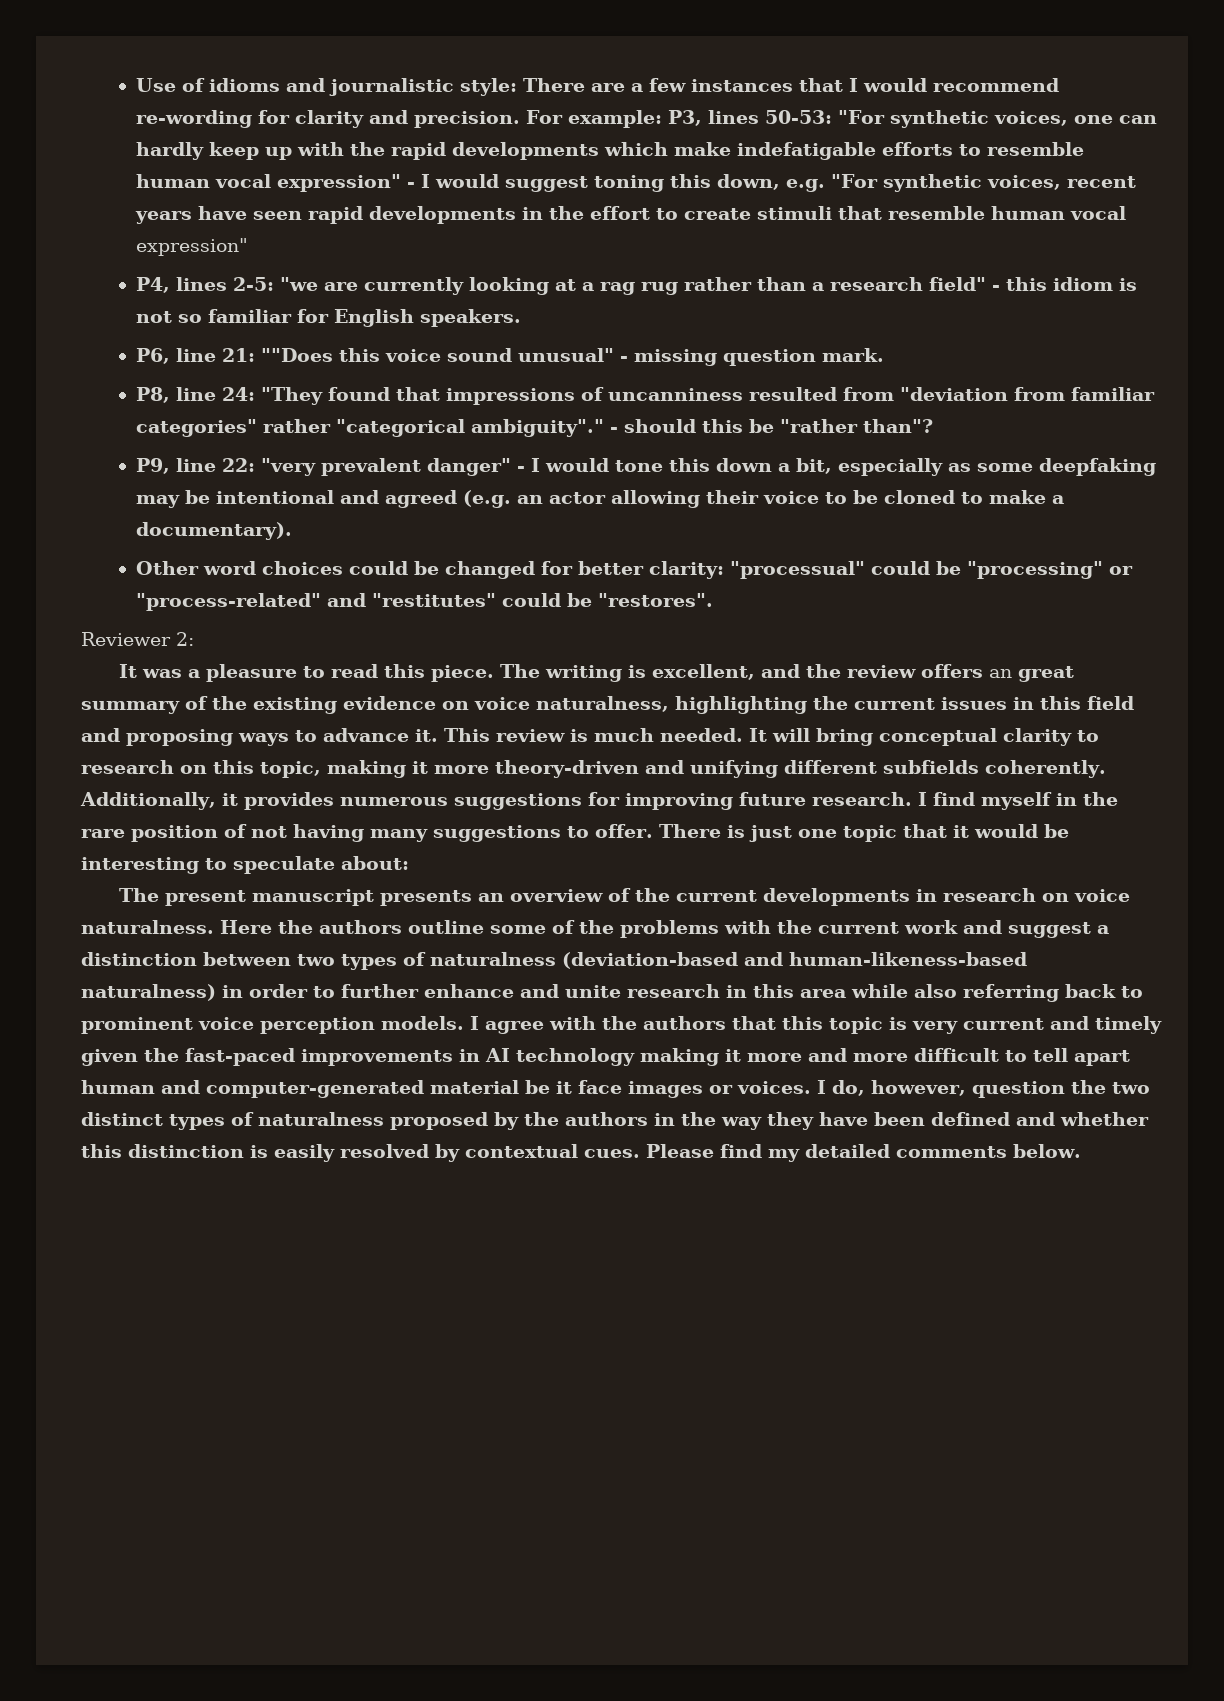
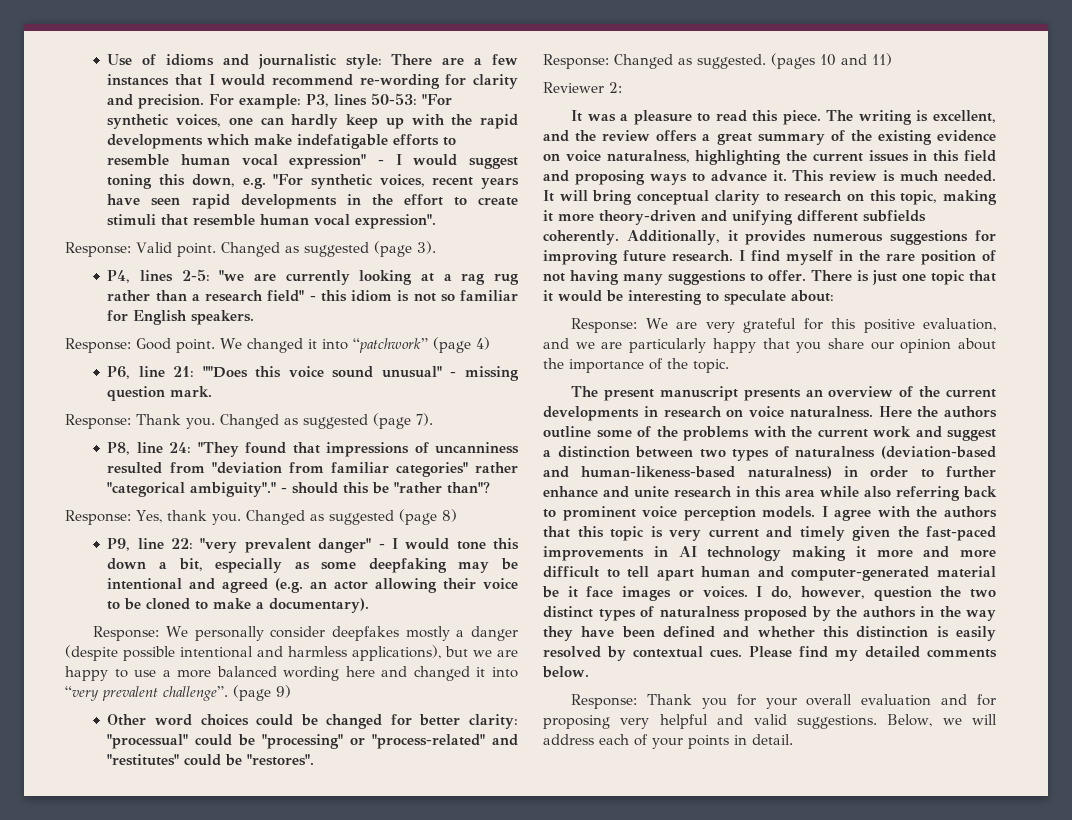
[136,238,249,256] expression" -> [355,214,437,229] [65,241,436,257] expression". // Response: Valid point. Changed as suggested (page 3).
(522, 318) none -> [65,337,490,353] // Response: Good point. We changed it into “patchwork” (page 4)
(885, 355) none -> [65,413,433,429] // Response: Thank you. Changed as suggested (page 7).
(934, 426) none -> [65,509,457,525] // Response: Yes, thank you. Changed as suggested (page 8)
(293, 531) none -> [93,626,518,641] [65,645,518,661] [65,666,518,681] [65,685,291,701] // Response: We personally consider deepfakes mostly a danger (despite possible intentional and harmless applications), but we are happy to use a more balanced wording here and changed it into “very prevalent challenge”. (page 9)
(714, 600) none -> [543,53,892,69] // Response: Changed as suggested. (pages 10 and 11)
[988,669,1012,678] an -> [702,134,711,141] a
(409, 863) none -> [571,318,996,333] [543,338,996,353] [543,358,729,373] // Response: We are very grateful for this positive evaluation, and we are particularly happy that you share our opinion about the importance of the topic.
(1081, 1151) none -> [571,694,996,709] [543,714,997,729] [543,734,793,749] // Response: Thank you for your overall evaluation and for proposing very helpful and valid suggestions. Below, we will address each of your points in detail.

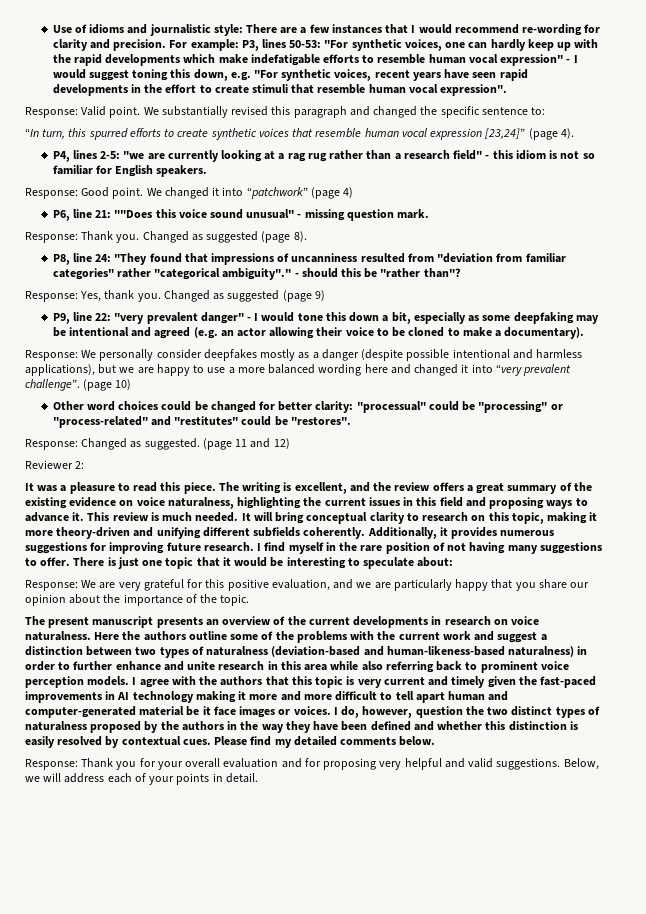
[220,241,436,257] Changed as suggested (page 3). -> [143,106,546,118] [25,128,574,140] We substantially revised this paragraph and changed the specific sentence to: // “In turn, this spurred efforts to create synthetic voices that resemble human vocal expression [23,24]” (page 4).
[416,413,433,426] 7). -> [293,231,307,242] 8).
[441,509,457,522] 8) -> [314,290,325,301] 9)
(450, 633) none -> [298,352,310,359] as
[276,685,291,698] 9) -> [115,379,132,390] 10)
[771,53,892,69] (pages 10 and 11) -> [202,438,290,450] (page 11 and 12)

